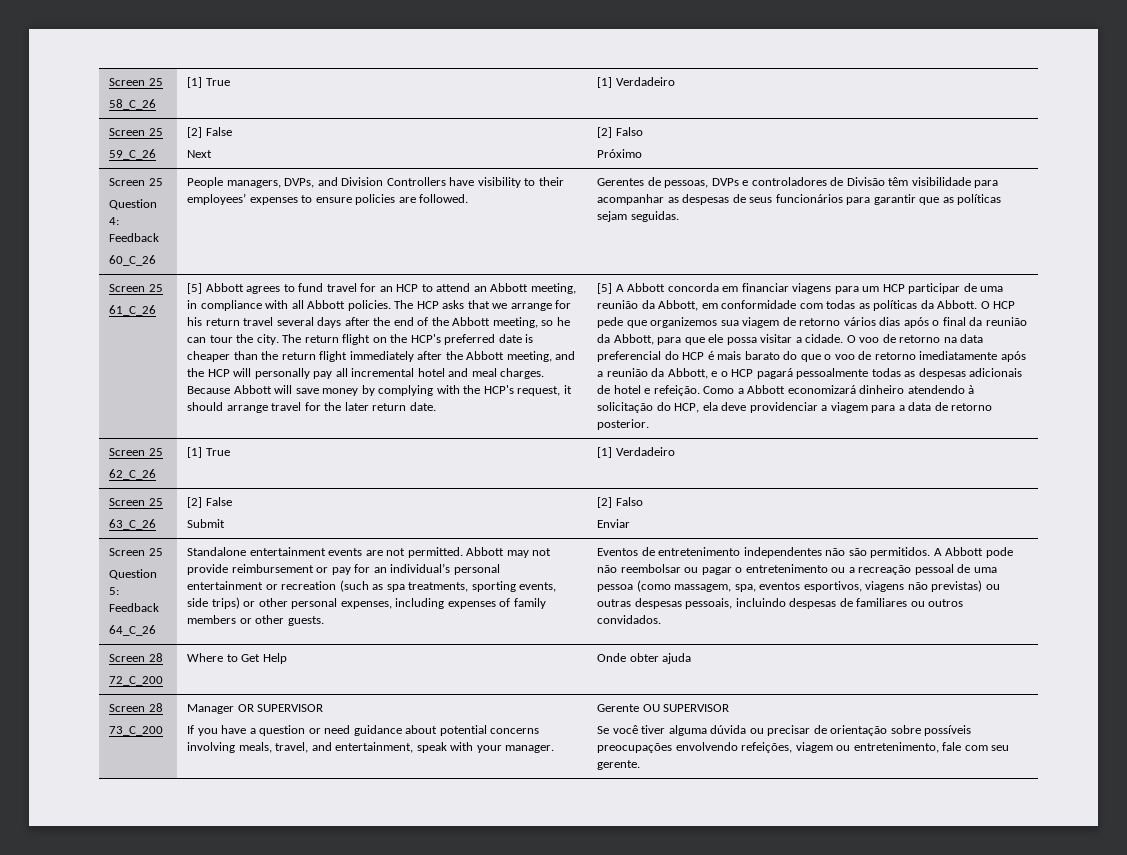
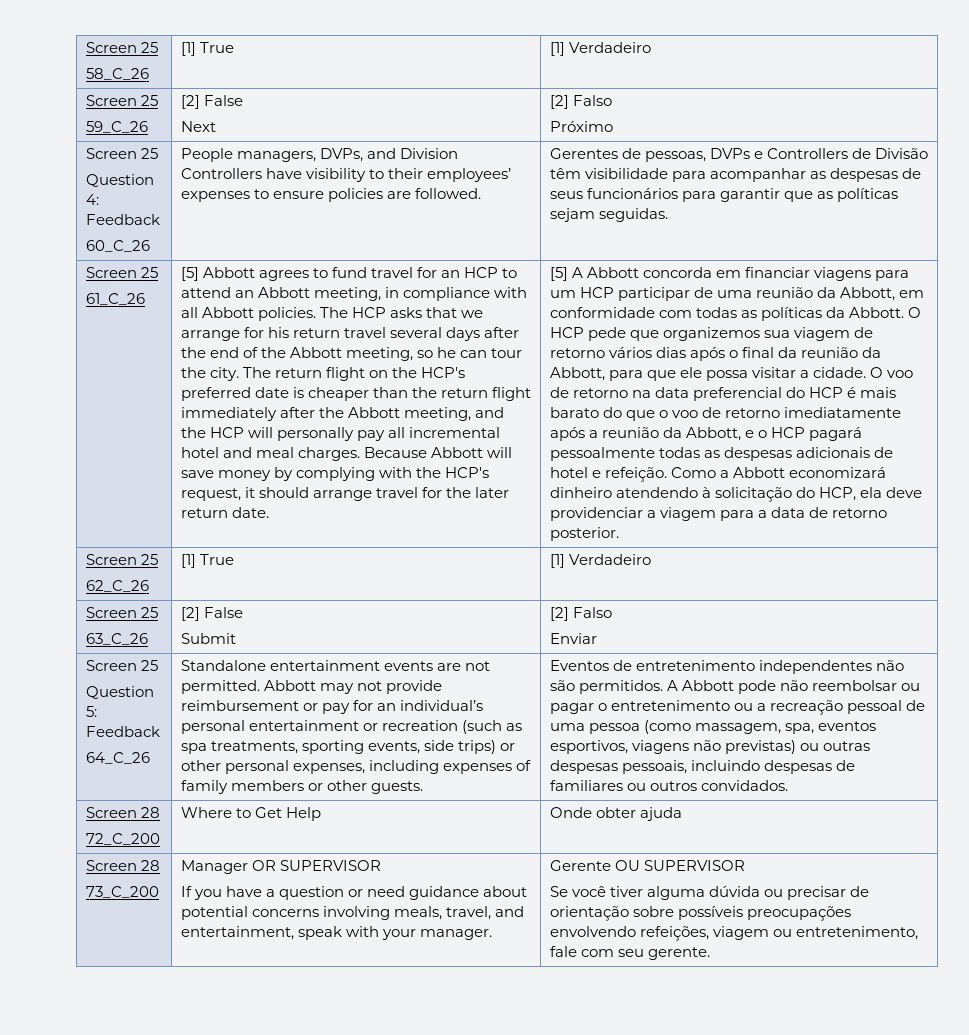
[751,177,827,186] controladores -> [766,148,848,159] Controllers

